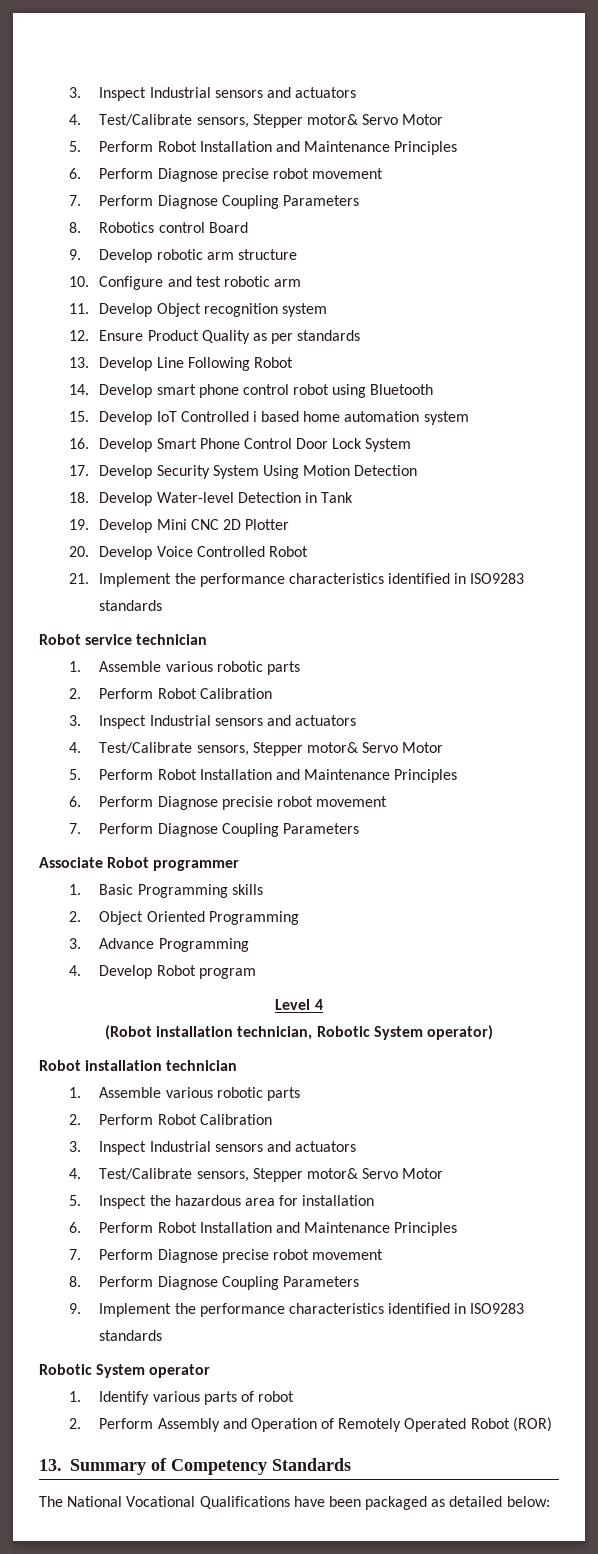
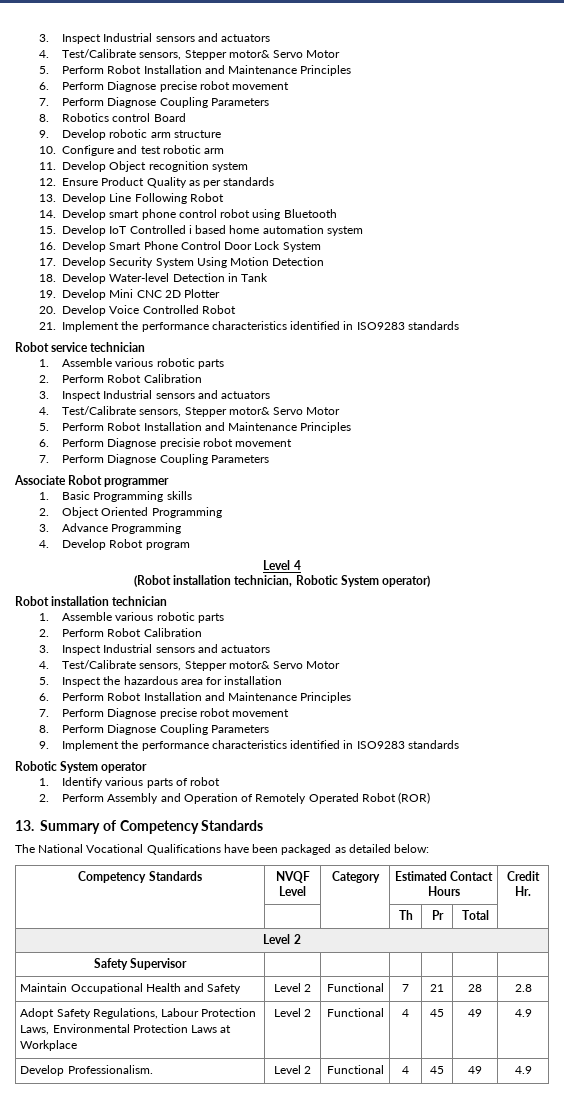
(550, 1501) none -> [78,871,202,883] [275,871,310,883] [279,886,306,896] [331,871,380,883] [394,871,494,881] [427,886,460,896] [507,871,540,881] [515,886,531,896] [398,910,413,920] [431,910,444,920] [461,910,489,920] [263,934,301,944] [93,958,188,970] [20,983,242,994] [273,983,312,992] [326,983,384,992] [402,984,409,992] [430,984,444,992] [468,984,482,992] [514,984,532,992] [20,1008,257,1019] [20,1024,232,1035] [20,1040,78,1051] [273,1008,312,1017] [326,1008,384,1017] [402,1009,409,1017] [430,1009,444,1017] [468,1009,482,1017] [514,1009,532,1017] [20,1065,153,1076] [273,1065,312,1074] [326,1065,384,1074] [402,1066,409,1074] [430,1066,444,1074] [468,1066,482,1074] [514,1066,532,1074] // Competency Standards | NVQF Level | Category | Estimated Contact Hours | Credit Hr. // | | | Th | Pr | Total | // Level 2 // Safety Supervisor | | | | | | // Maintain Occupational Health and Safety | Level 2 | Functional | 7 | 21 | 28 | 2.8 // Adopt Safety Regulations, Labour Protection Laws, Environmental Protection Laws at Workplace | Level 2 | Functional | 4 | 45 | 49 | 4.9 // Develop Professionalism. | Level 2 | Functional | 4 | 45 | 49 | 4.9

